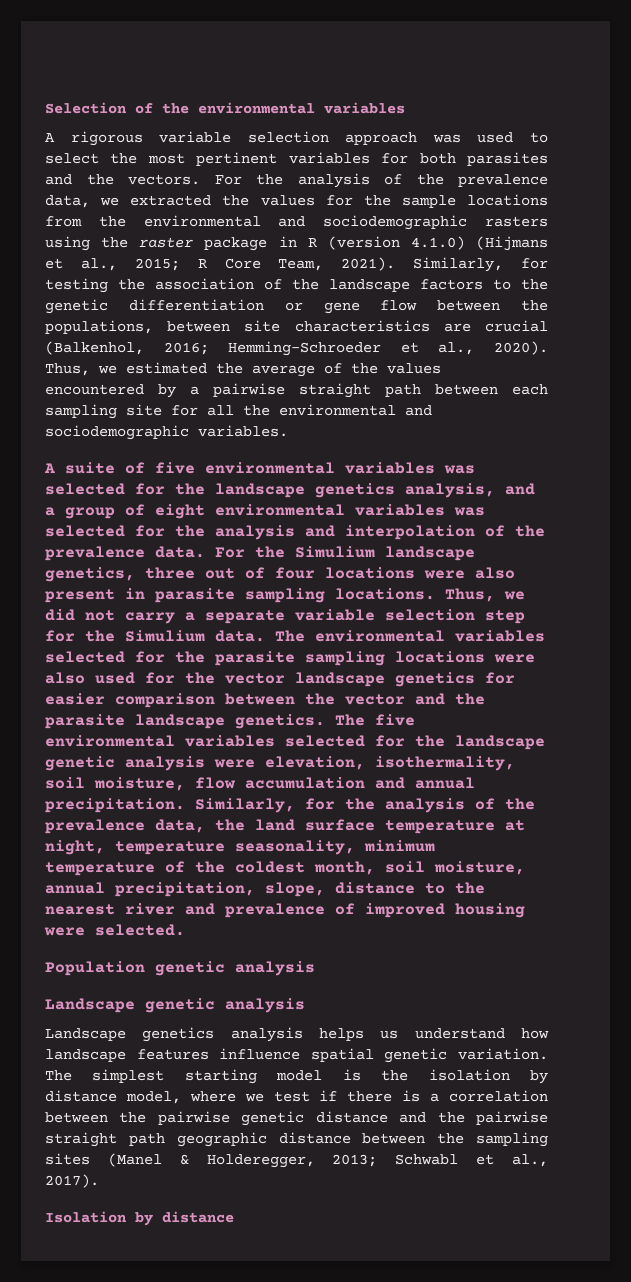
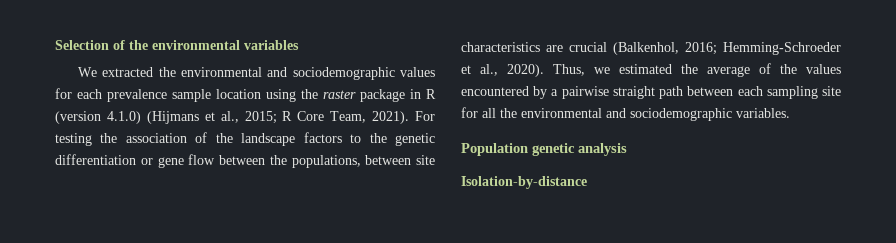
[45,131,548,146] [45,152,548,166] [45,173,548,188] [45,194,548,208] [45,215,548,230] A rigorous variable selection approach was used to select the most pertinent variables for both parasites and the vectors. For the analysis of the prevalence data, we extracted the values for the sample locations from the environmental and sociodemographic rasters -> [78,67,435,80] [55,88,261,102] We extracted the environmental and sociodemographic values for each prevalence sample location
[413,257,548,272] Similarly, for -> [415,111,435,121] For
[44,462,475,474] [45,483,535,498] [45,504,485,519] [45,525,545,540] [45,546,475,561] [45,567,515,582] [45,588,525,603] [45,609,525,624] [45,630,545,642] [45,651,535,666] [45,672,515,687] [45,693,485,708] [45,714,415,729] [45,735,545,750] [45,756,515,771] [45,777,475,791] [45,798,535,813] [45,819,525,834] [45,840,435,855] [45,861,525,876] [45,882,485,897] [45,903,525,918] [44,924,185,936] [45,961,315,976] [45,998,305,1013] [45,1027,549,1042] [45,1048,548,1063] [45,1069,548,1084] [45,1090,549,1104] [45,1111,548,1126] [45,1132,548,1147] [45,1153,548,1168] [45,1174,99,1188] [45,1211,234,1226] A suite of five environmental variables was selected for the landscape genetics analysis, and a group of eight environmental variables was selected for the analysis and interpolation of the prevalence data. For the Simulium landscape genetics, three out of four locations were also present in parasite sampling locations. Thus, we did not carry a separate variable selection step for the Simulium data. The environmental variables selected for the parasite sampling locations were also used for the vector landscape genetics for easier comparison between the vector and the parasite landscape genetics. The five environmental variables selected for the landscape genetic analysis were elevation, isothermality, soil moisture, flow accumulation and annual precipitation. Similarly, for the analysis of the prevalence data, the land surface temperature at night, temperature seasonality, minimum temperature of the coldest month, soil moisture, annual precipitation, slope, distance to the nearest river and prevalence of improved housing were selected. // Population genetic analysis // Landscape genetic analysis // Landscape genetics analysis helps us understand how landscape features influence spatial genetic variation. The simplest starting model is the isolation by distance model, where we test if there is a correlation between the pairwise genetic distance and the pairwise straight path geographic distance between the sampling sites (Manel & Holderegger, 2013; Schwabl et al., 2017). // Isolation by distance -> [461,143,627,156] [461,176,587,189] Population genetic analysis // Isolation-by-distance

